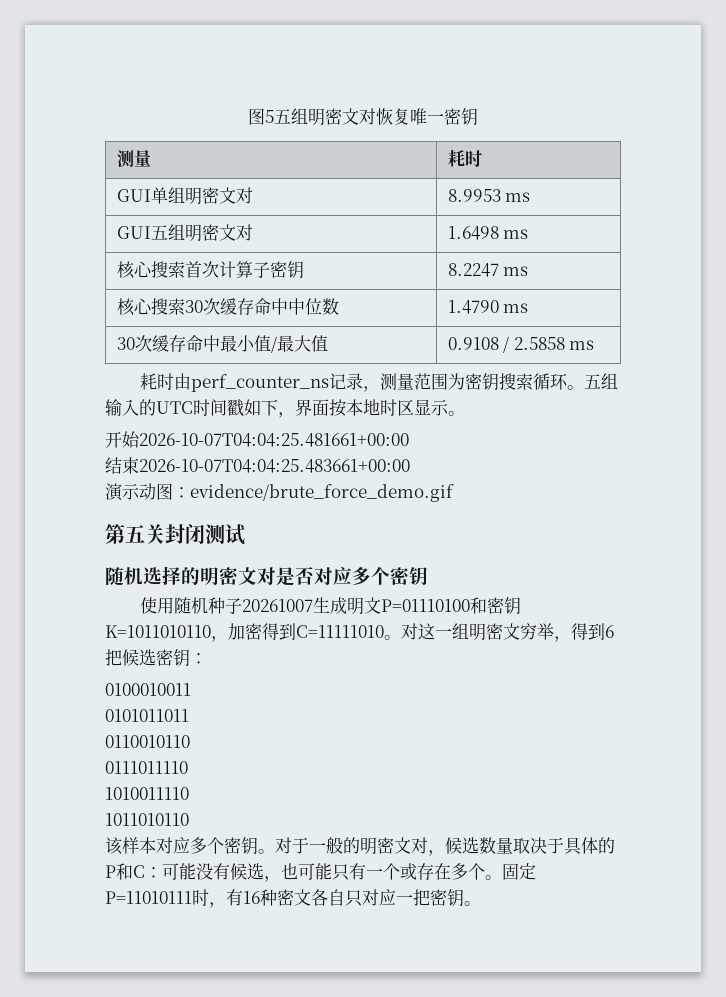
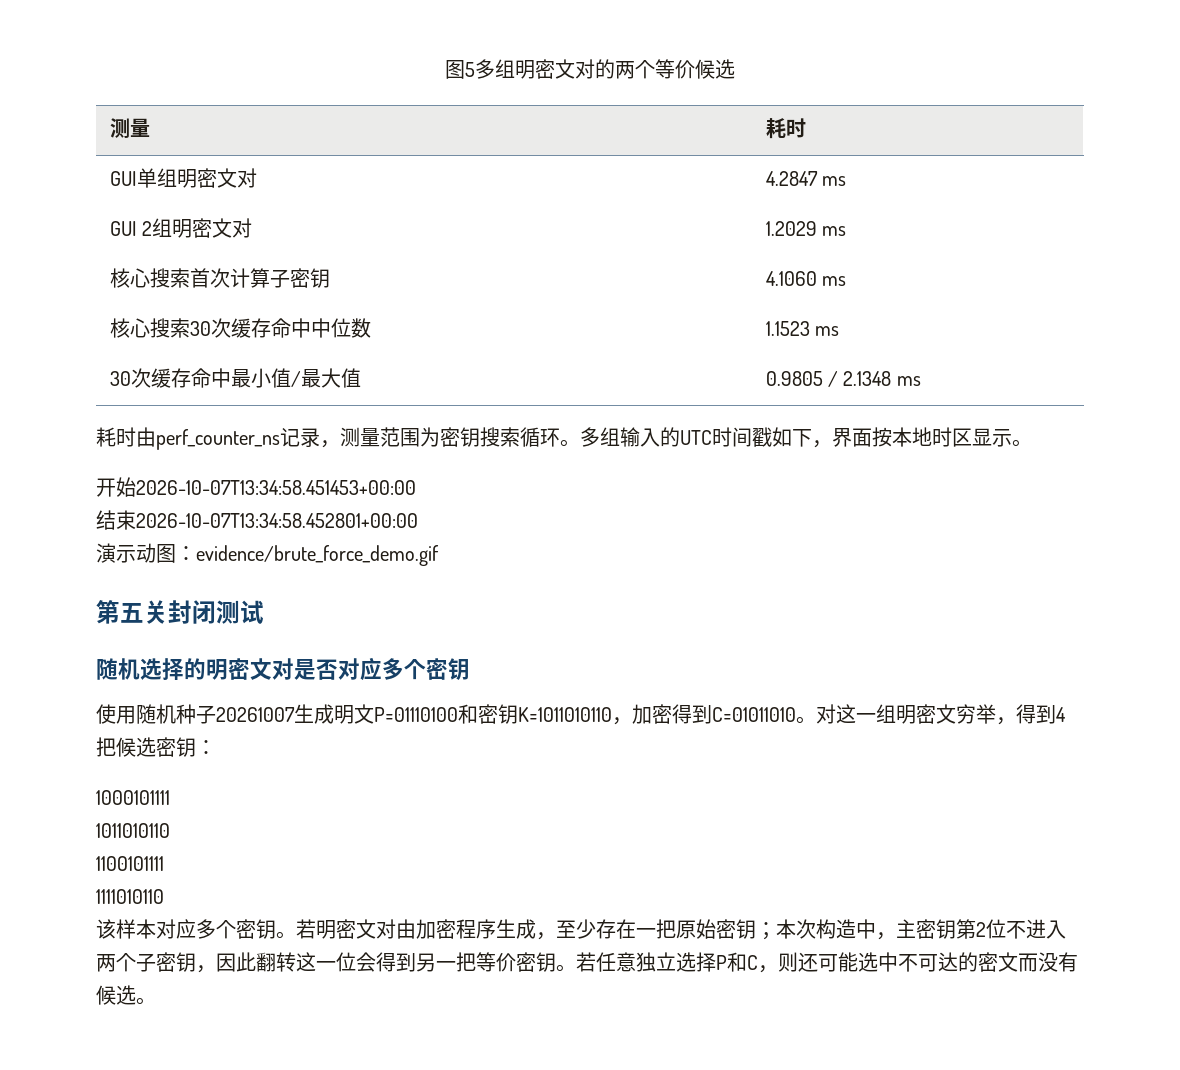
[274,108,478,126] 五组明密文对恢复唯一密钥 -> [475,59,735,79] 多组明密文对的两个等价候选
[447,189,501,202] 8.9953 -> [765,171,818,186] 4.2847
[150,224,253,242] [447,226,499,240] 五组明密文对 | 1.6498 -> [142,218,253,238] [765,221,817,236] 2组明密文对 | 1.2029
[447,263,499,277] 8.2247 -> [765,271,817,286] 4.1060
[447,300,499,314] 1.4790 -> [765,321,810,336] 1.1523
[447,336,565,353] 0.9108 / 2.5858 -> [765,371,892,387] 0.9805 / 2.1348
[584,374,602,389] 五 -> [580,427,600,447] 多
[139,433,409,447] 2026-10-07T04:04:25.481661+00:00 -> [136,480,416,495] 2026-10-07T13:34:58.451453+00:00
[139,459,410,473] 2026-10-07T04:04:25.483661+00:00 -> [136,513,418,528] 2026-10-07T13:34:58.452801+00:00
[296,625,384,638] C=11111010 -> [712,707,796,722] C=01011010
[605,625,614,638] 6 -> [1056,707,1066,722] 4
[105,683,191,696] [105,709,189,722] [105,735,190,748] [105,761,188,774] [105,787,189,800] 0100010011 // 0101011011 // 0110010110 // 0111011110 // 1010011110 -> [96,790,170,805] 1000101111
(189, 819) none -> [96,856,164,871] [96,889,164,904] // 1100101111 // 1111010110
[275,837,615,856] [105,863,536,882] [105,889,464,908] 对于一般的明密文对，候选数量取决于具体的P和C：可能没有候选，也可能只有一个或存在多个。固定P=11010111时，有16种密文各自只对应一把密钥 -> [296,919,1066,940] [96,952,1078,973] [96,985,136,1005] 若明密文对由加密程序生成，至少存在一把原始密钥；本次构造中，主密钥第2位不进入两个子密钥，因此翻转这一位会得到另一把等价密钥。若任意独立选择P和C，则还可能选中不可达的密文而没有候选

